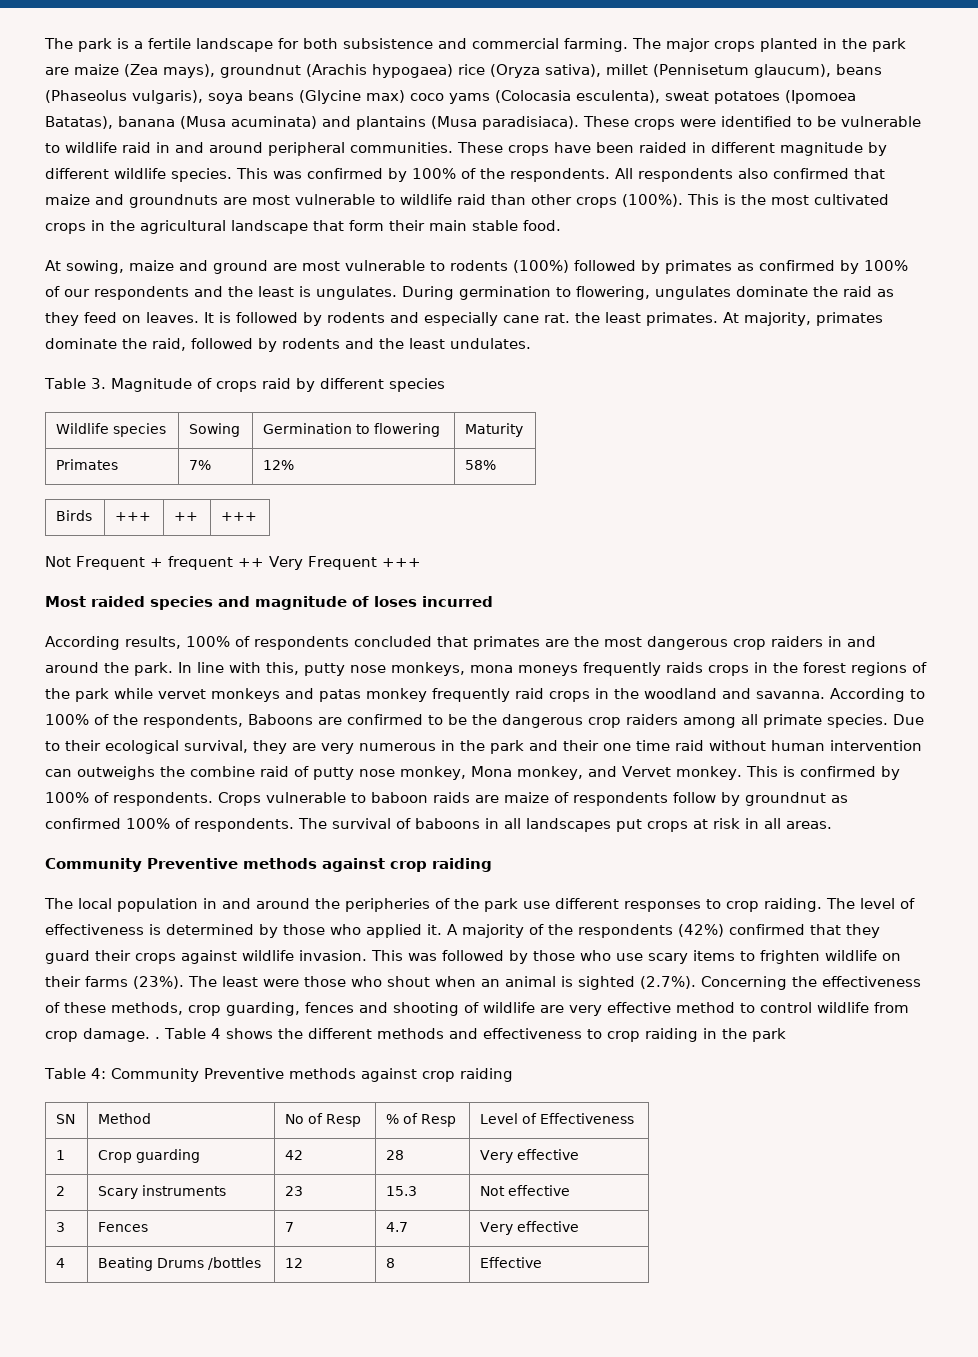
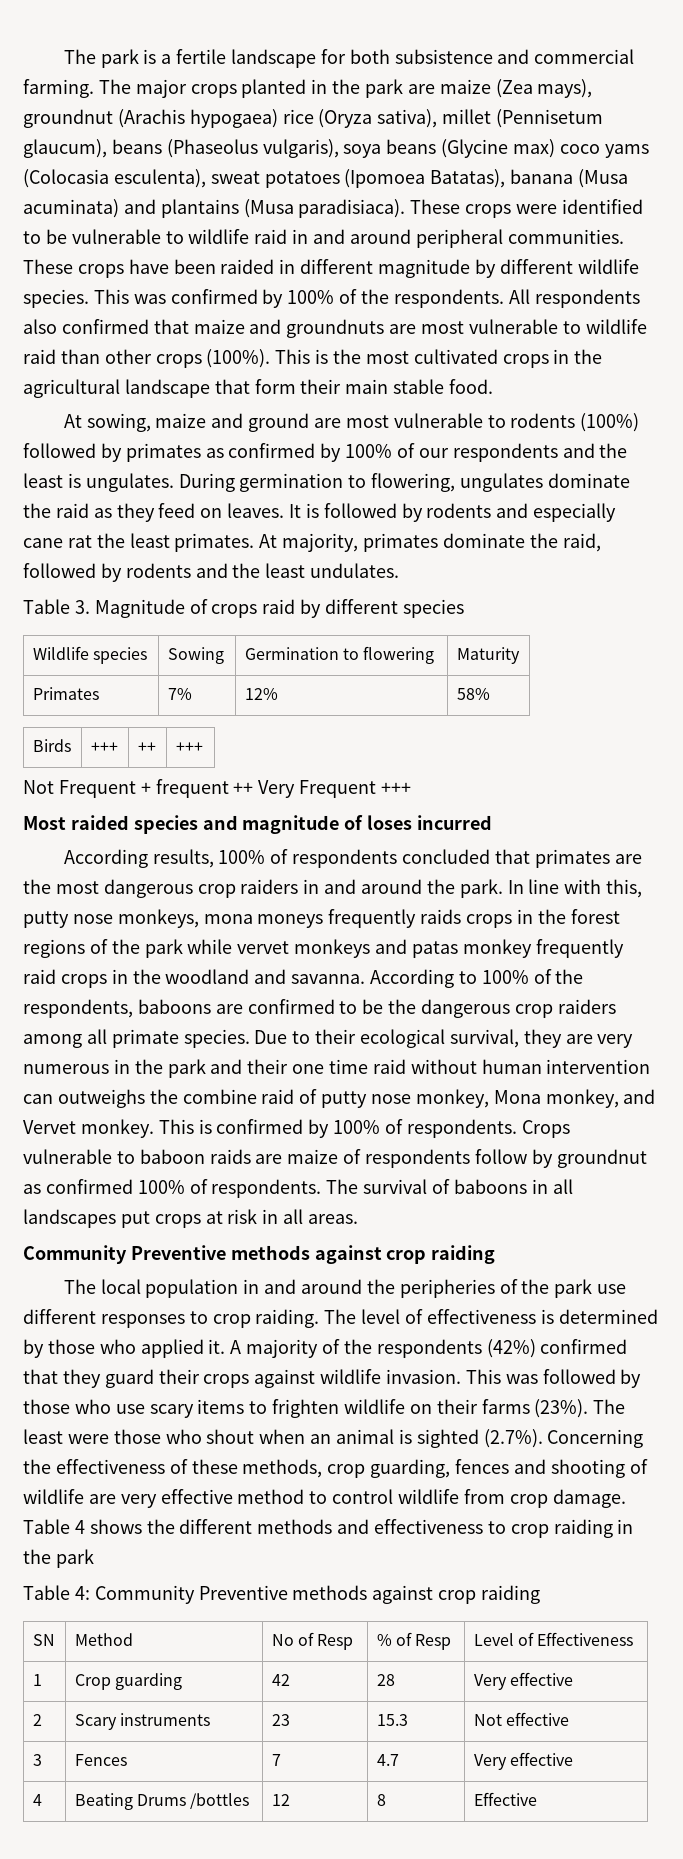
[544,313,570,323] rat. -> [67,535,92,548] rat
[248,714,313,725] Baboons -> [137,999,211,1014] baboons
[155,1037,160,1039] . -> (626, 1498) none

